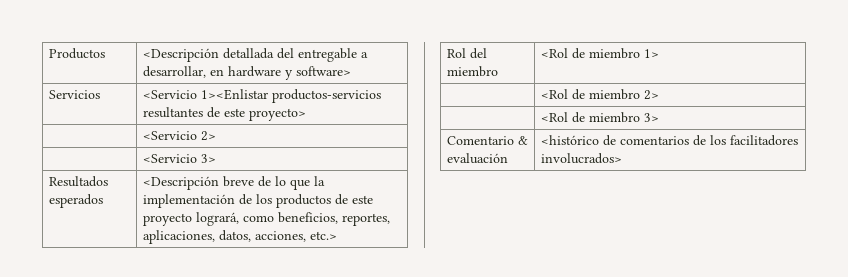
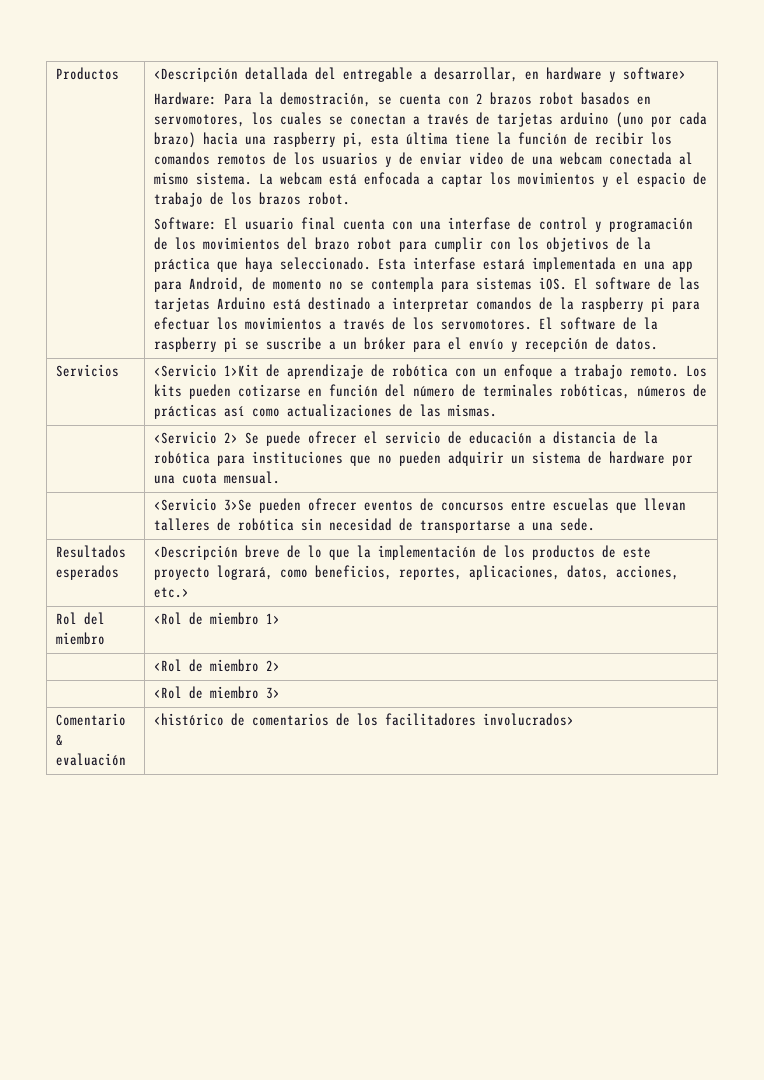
[48,90,100,99] [142,89,381,103] [142,107,306,121] [142,131,216,141] [142,154,216,163] // Servicios | <Servicio 1><Enlistar productos-servicios resultantes de este proyecto> // | <Servicio 2> // | <Servicio 3> -> [154,92,652,107] [154,112,708,128] [154,132,673,148] [154,152,694,167] [154,172,708,187] [154,192,351,207] [154,217,694,232] [154,237,652,252] [154,257,694,272] [154,277,701,292] [154,297,701,312] [154,317,659,330] [154,337,659,352] [56,364,120,377] [154,364,708,379] [154,384,708,399] [154,404,498,419] [154,431,659,446] [154,451,694,466] [154,471,281,484] [154,498,687,513] [154,518,596,533] // Hardware: Para la demostración, se cuenta con 2 brazos robot basados en servomotores, los cuales se conectan a través de tarjetas arduino (uno por cada brazo) hacia una raspberry pi, esta última tiene la función de recibir los comandos remotos de los usuarios y de enviar video de una webcam conectada al mismo sistema. La webcam está enfocada a captar los movimientos y el espacio de trabajo de los brazos robot. // Software: El usuario final cuenta con una interfase de control y programación de los movimientos del brazo robot para cumplir con los objetivos de la práctica que haya seleccionado. Esta interfase estará implementada en una app para Android, de momento no se contempla para sistemas iOS. El software de las tarjetas Arduino está destinado a interpretar comandos de la raspberry pi para efectuar los movimientos a través de los servomotores. El software de la raspberry pi se suscribe a un bróker para el envío y recepción de datos. // Servicios | <Servicio 1>Kit de aprendizaje de robótica con un enfoque a trabajo remoto. Los kits pueden cotizarse en función del número de terminales robóticas, números de prácticas así como actualizaciones de las mismas. // | <Servicio 2> Se puede ofrecer el servicio de educación a distancia de la robótica para instituciones que no pueden adquirir un sistema de hardware por una cuota mensual. // | <Servicio 3>Se pueden ofrecer eventos de concursos entre escuelas que llevan talleres de robótica sin necesidad de transportarse a una sede.

